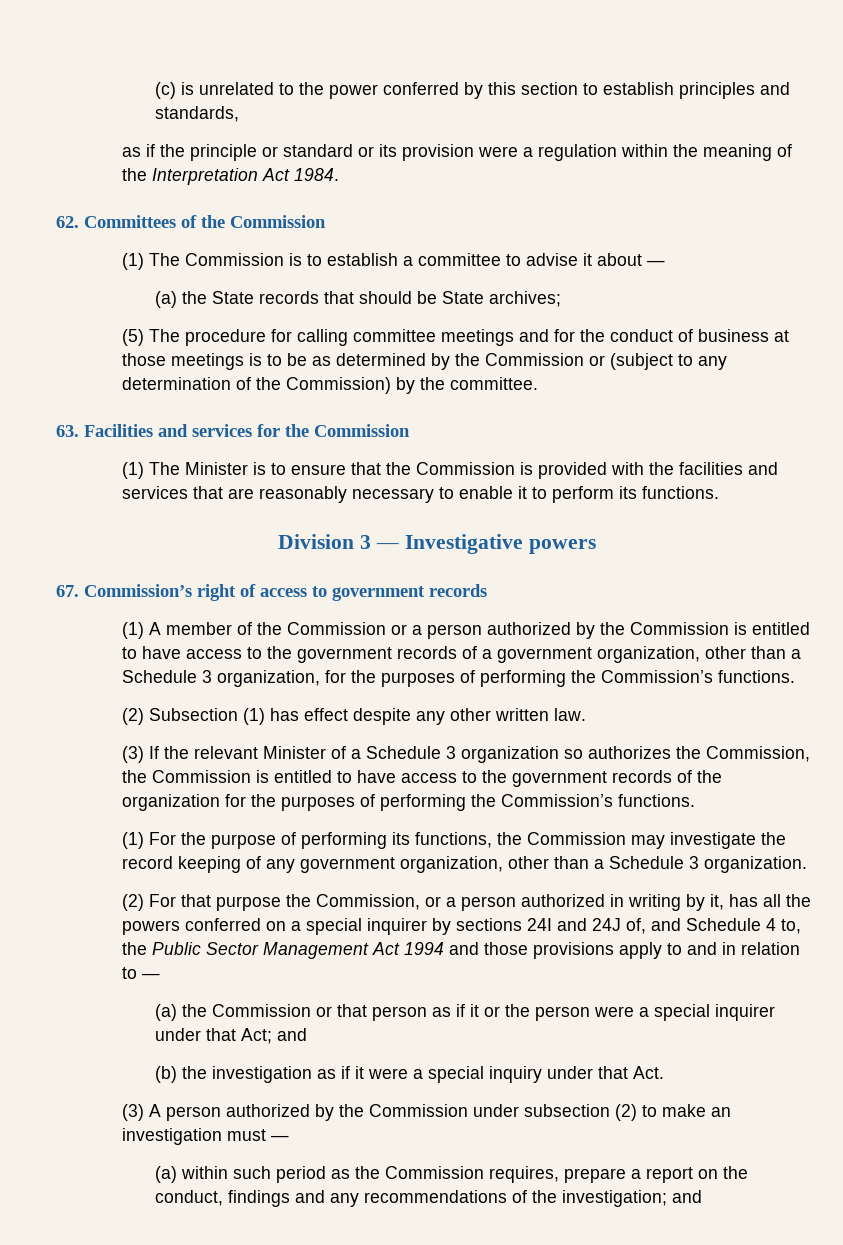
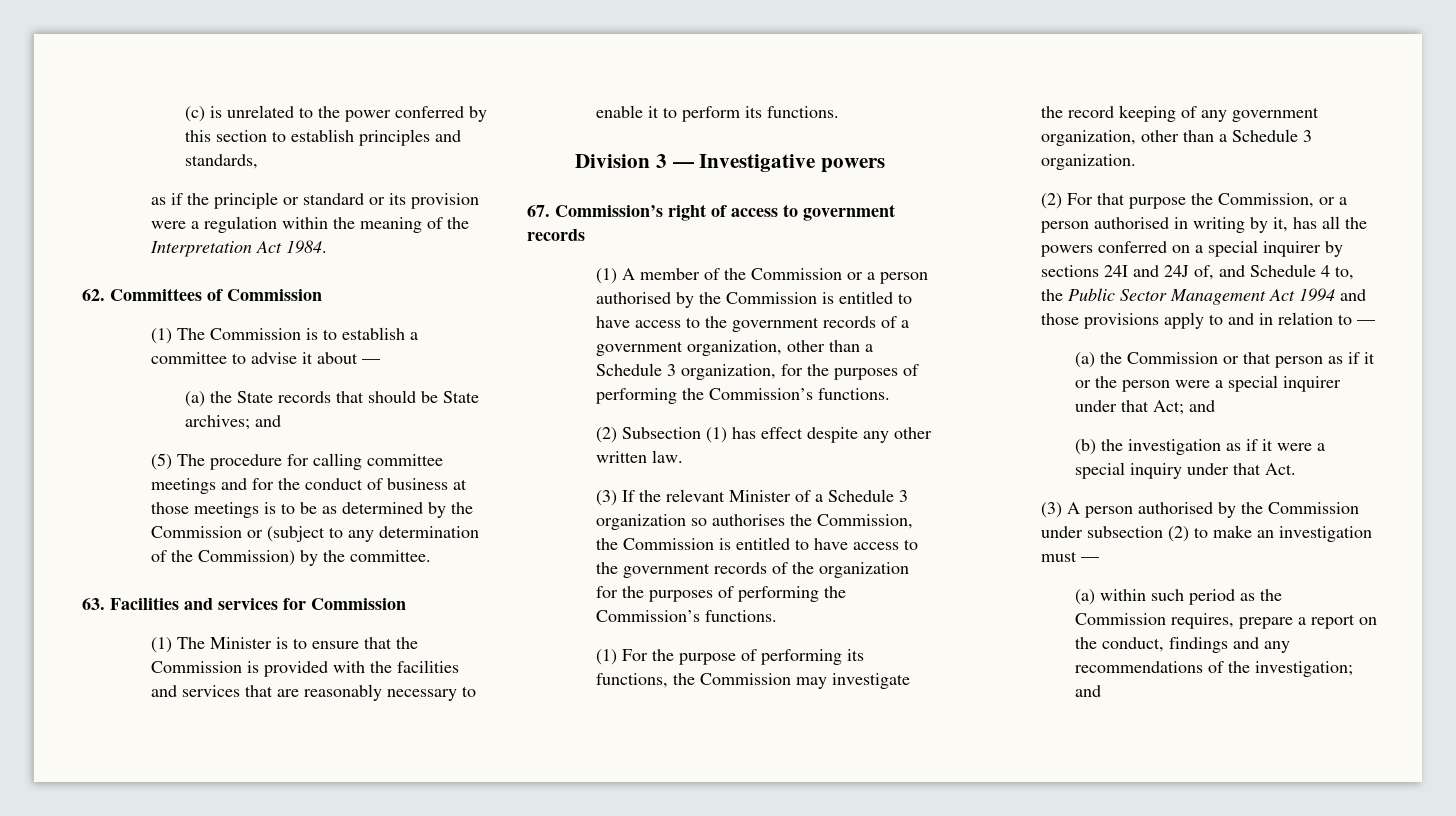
[201,215,225,228] the -> (223, 295) none
(561, 299) none -> [255,415,282,427] and
[285,424,309,437] the -> (306, 604) none
[486,622,571,635] authorized -> [595,292,671,304] authorised
[587,746,671,759] authorizes -> [711,514,785,526] authorises
[520,894,605,907] authorized -> [1093,217,1169,229] authorised
[225,1104,310,1117] authorized -> [1137,502,1213,514] authorised

